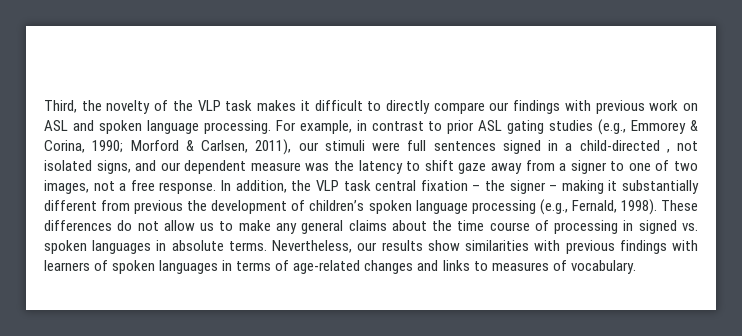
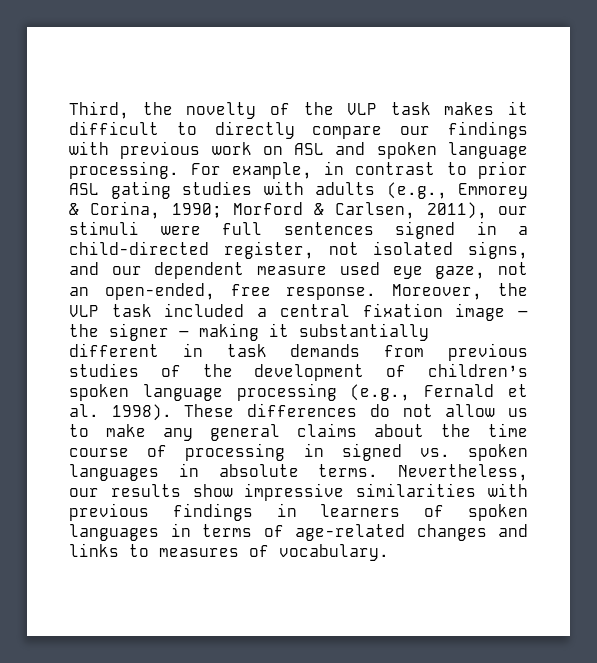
(594, 125) none -> [263,181,375,195] with adults
[666,149,670,153] , -> [223,241,314,259] register,
[305,160,698,174] [44,180,371,194] was the latency to shift gaze away from a signer to one of two images, not a free response. In addition, the VLP task -> [339,262,528,279] [69,283,528,300] [69,303,268,317] used eye gaze, not an open-ended, free response. Moreover, the VLP task included a
(468, 185) none -> [455,303,506,321] image
[101,200,184,214] from previous -> [182,343,528,361] [69,363,181,377] in task demands from previous studies of
[571,200,617,213] Fernald, -> [424,384,528,397] [69,404,99,417] Fernald et al.
(460, 245) none -> [244,483,345,501] impressive
[672,240,699,251] with -> [276,503,297,517] in

